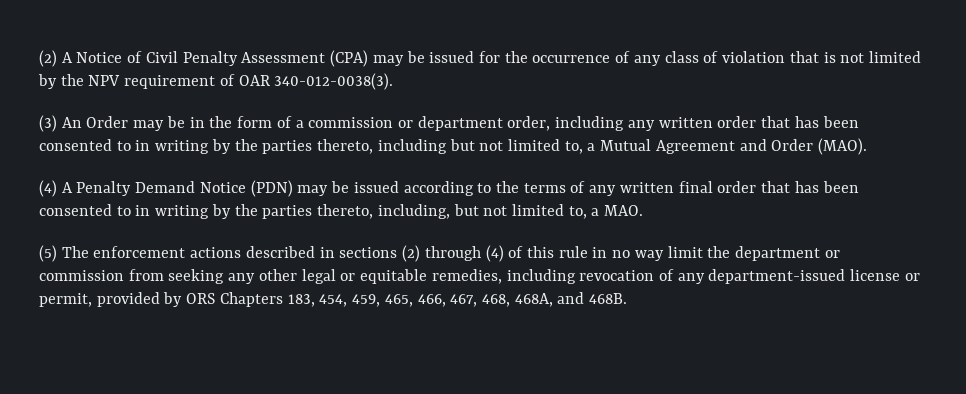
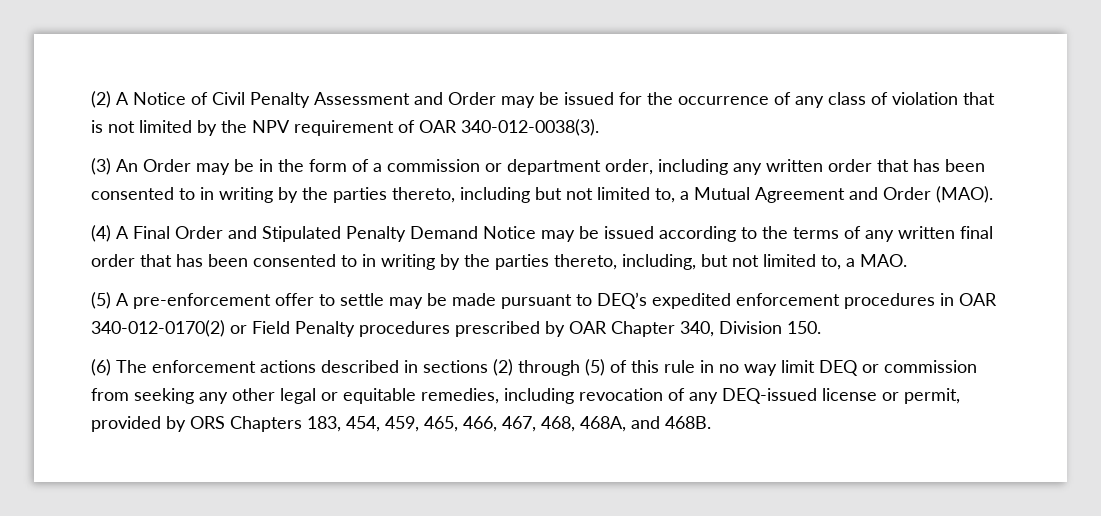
[330,50,369,67] (CPA) -> [414,92,496,105] and Order
(73, 187) none -> [133,226,341,242] Final Order and Stipulated
[250,180,293,197] (PDN) -> (536, 232) none
(57, 253) none -> [116,292,997,309] [91,320,821,337] [91,359,111,376] A pre-enforcement offer to settle may be made pursuant to DEQ’s expedited enforcement procedures in OAR 340-012-0170(2) or Field Penalty procedures prescribed by OAR Chapter 340, Division 150. // (6)
[485,245,504,262] (4) -> [585,359,605,376] (5)
[707,246,821,261] the department -> [819,360,858,376] DEQ
[708,269,846,284] department-issued -> [722,388,817,404] DEQ-issued

